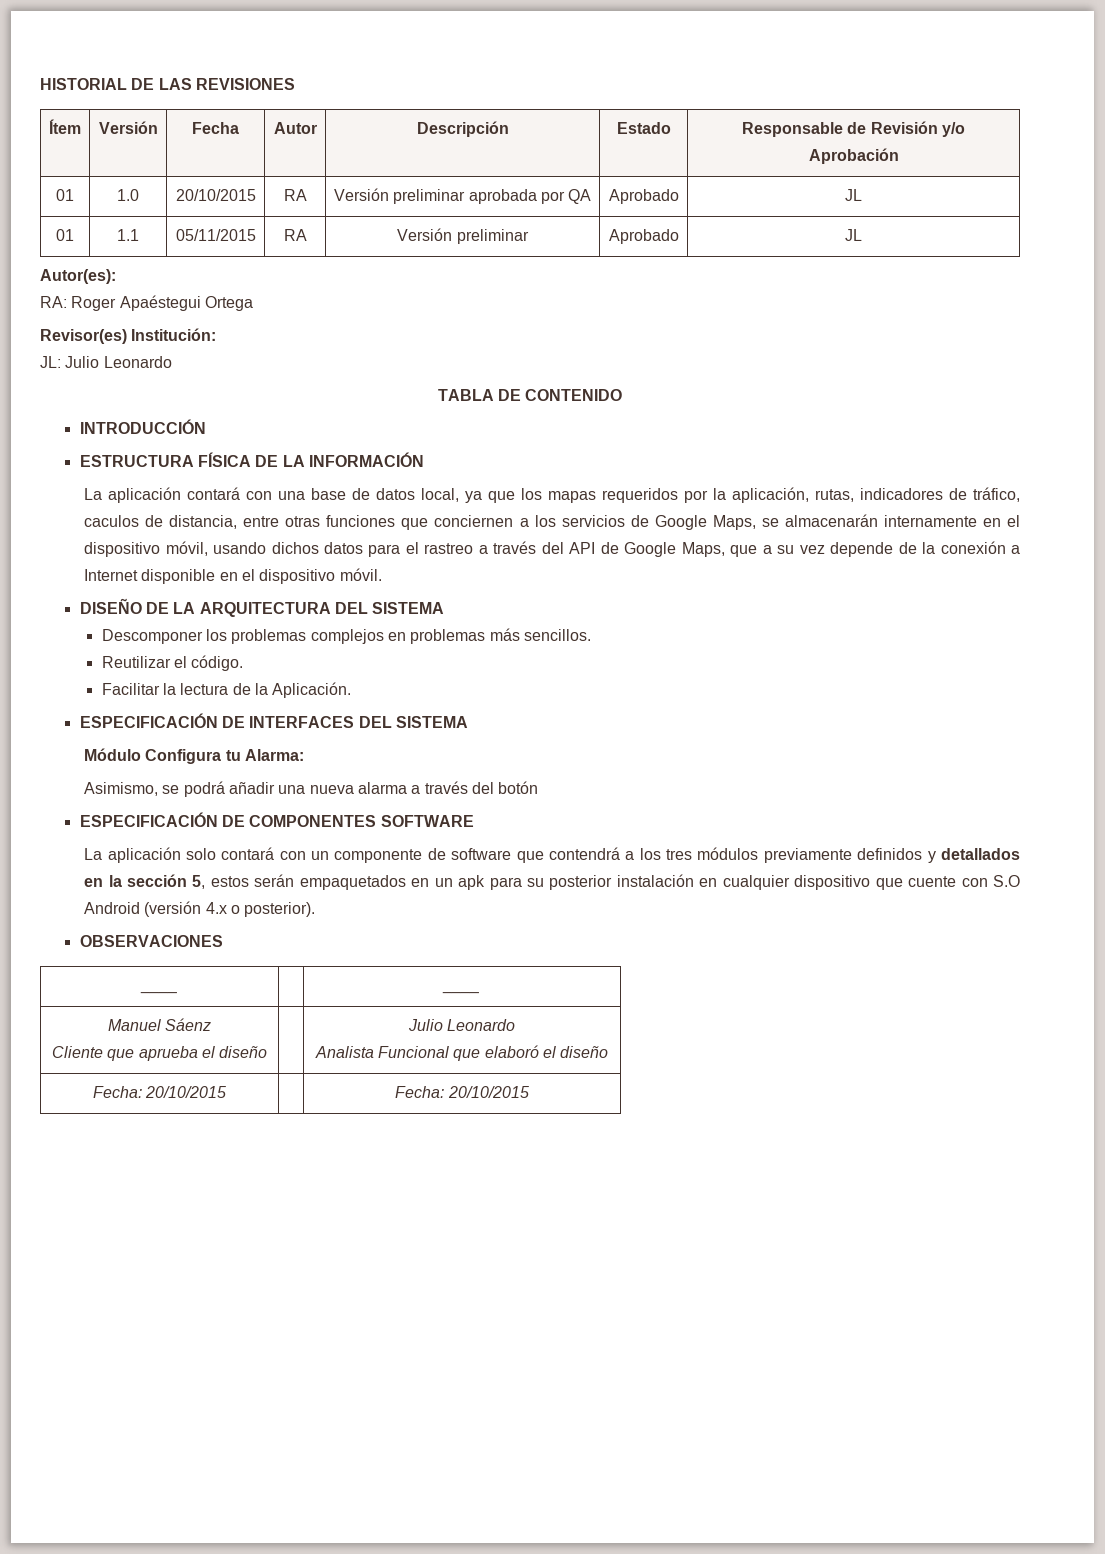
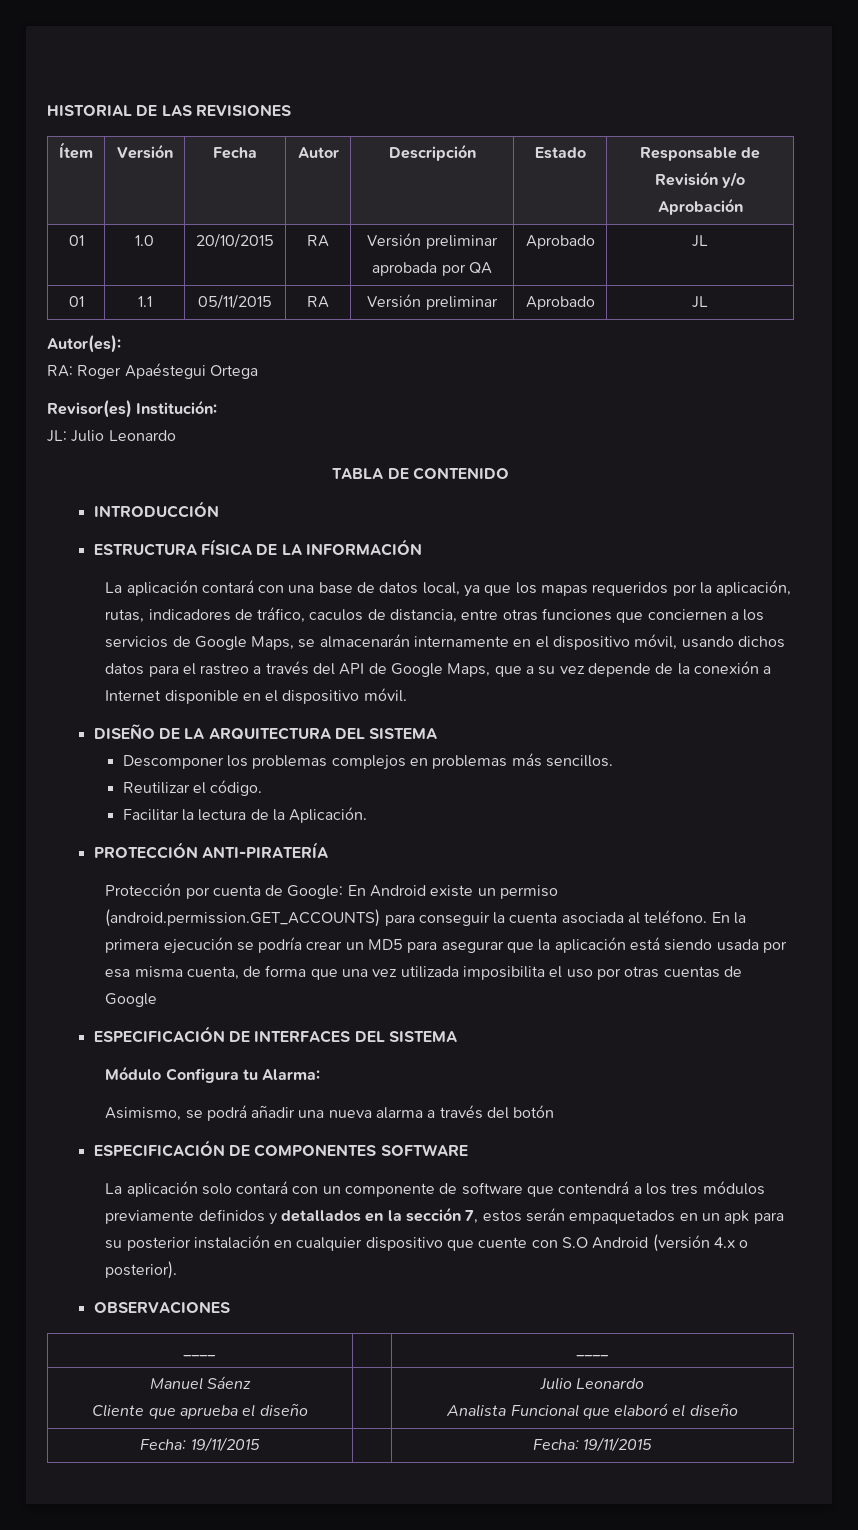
(352, 690) none -> [93,842,329,859] [105,883,559,899] [105,909,747,927] [105,937,787,954] [105,965,742,980] [105,993,158,1007] // PROTECCIÓN ANTI-PIRATERÍA // Protección por cuenta de Google: En Android existe un permiso (android.permission.GET_ACCOUNTS) para conseguir la cuenta asociada al teléfono. En la primera ejecución se podría crear un MD5 para asegurar que la aplicación está siendo usada por esa misma cuenta, de forma que una vez utilizada imposibilita el uso por otras cuentas de Google
[192,875,206,889] 5, -> [465,1210,479,1224] 7,
[145,1086,227,1098] [395,1086,529,1098] 20/10/2015 | | Fecha: 20/10/2015 -> [190,1437,260,1452] [532,1437,653,1452] 19/11/2015 | | Fecha: 19/11/2015

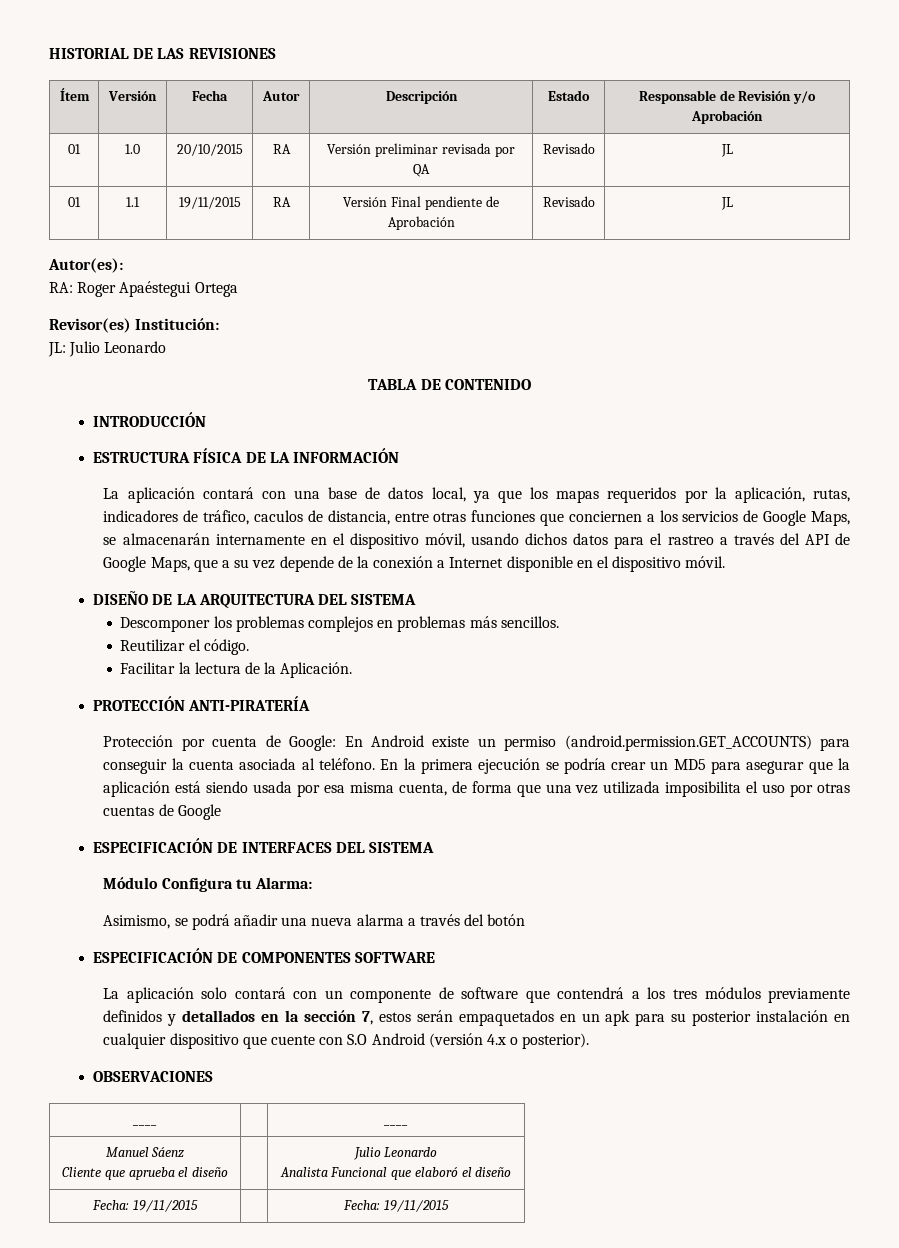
[372,262,438,276] aprobada -> [441,143,491,154] revisada
[525,235,595,249] Aprobado -> [542,143,595,154] Revisado
[198,294,272,309] [307,296,329,308] [367,294,498,310] [525,296,595,310] 05/11/2015 | RA | Versión preliminar | Aprobado -> [178,197,241,209] [272,197,291,207] [343,196,499,210] [387,216,455,230] [542,196,595,207] 19/11/2015 | RA | Versión Final pendiente de Aprobación | Revisado

